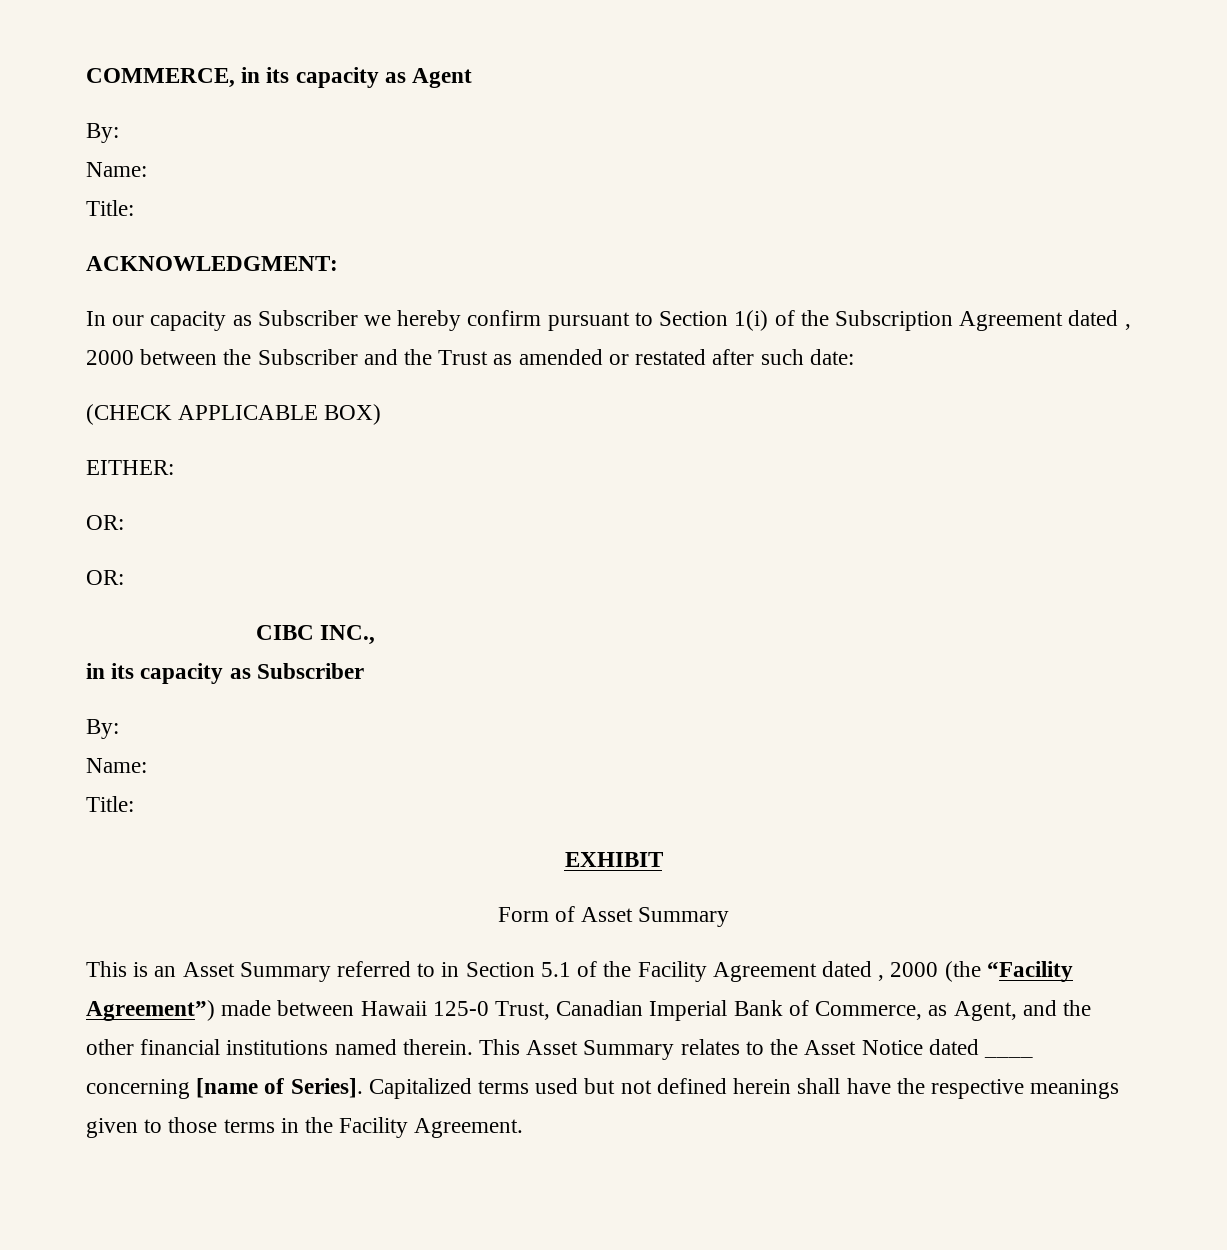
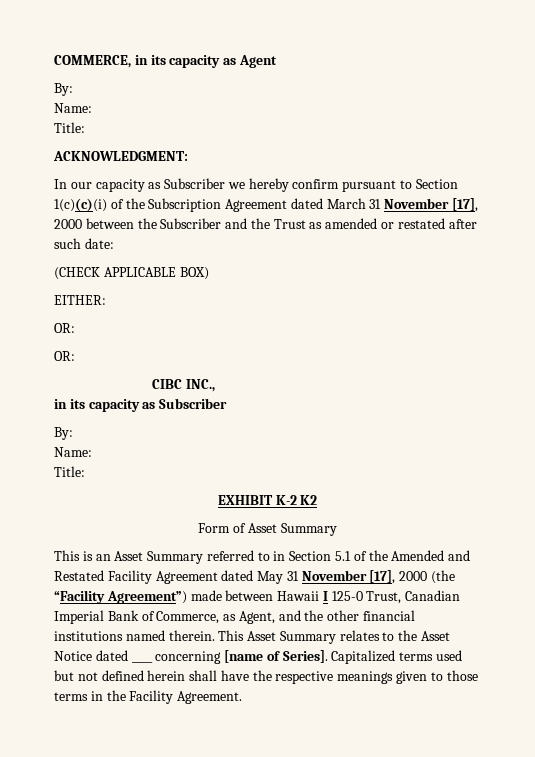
[734,310,769,331] 1(i) -> [54,198,107,212] 1(c)(c)(i)
[1124,324,1131,330] , -> [326,198,479,212] March 31 November [17],
(663, 859) none -> [275,495,318,505] K-2 K2
[637,961,885,982] Facility Agreement dated , -> [391,550,471,561] [54,570,396,584] Amended and Restated Facility Agreement dated May 31 November [17],
(427, 1008) none -> [322,591,328,601] I

